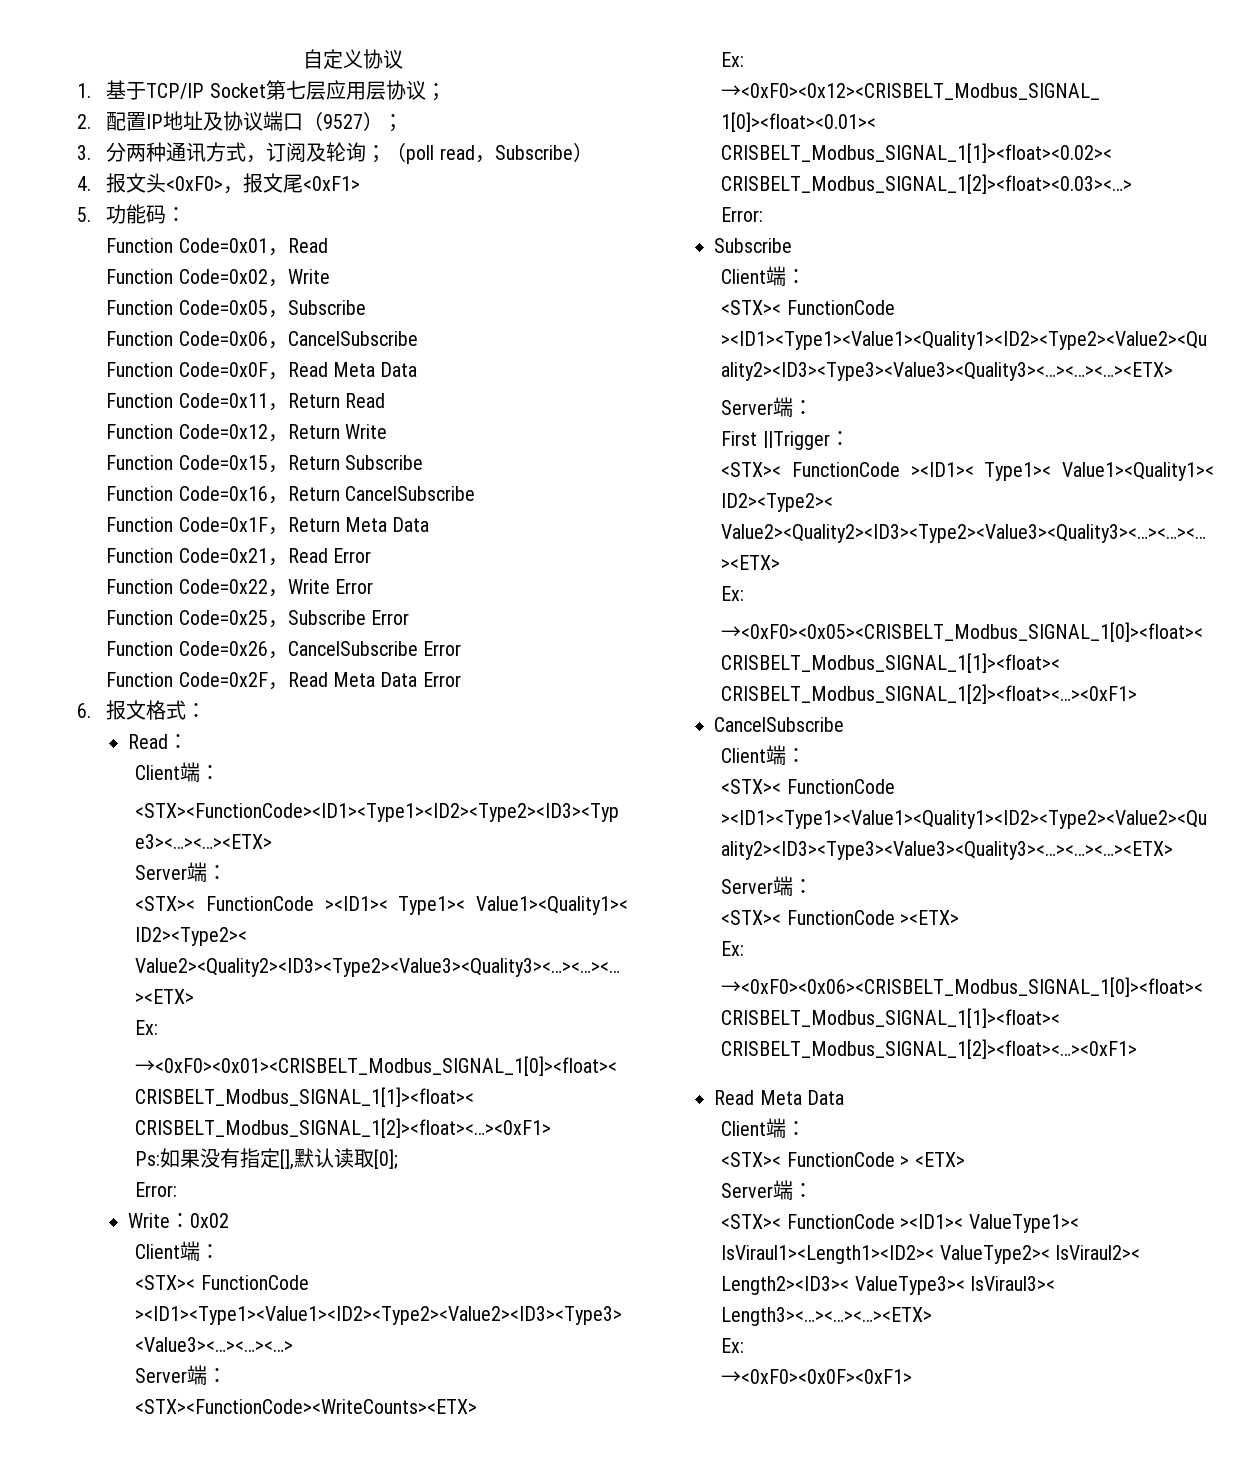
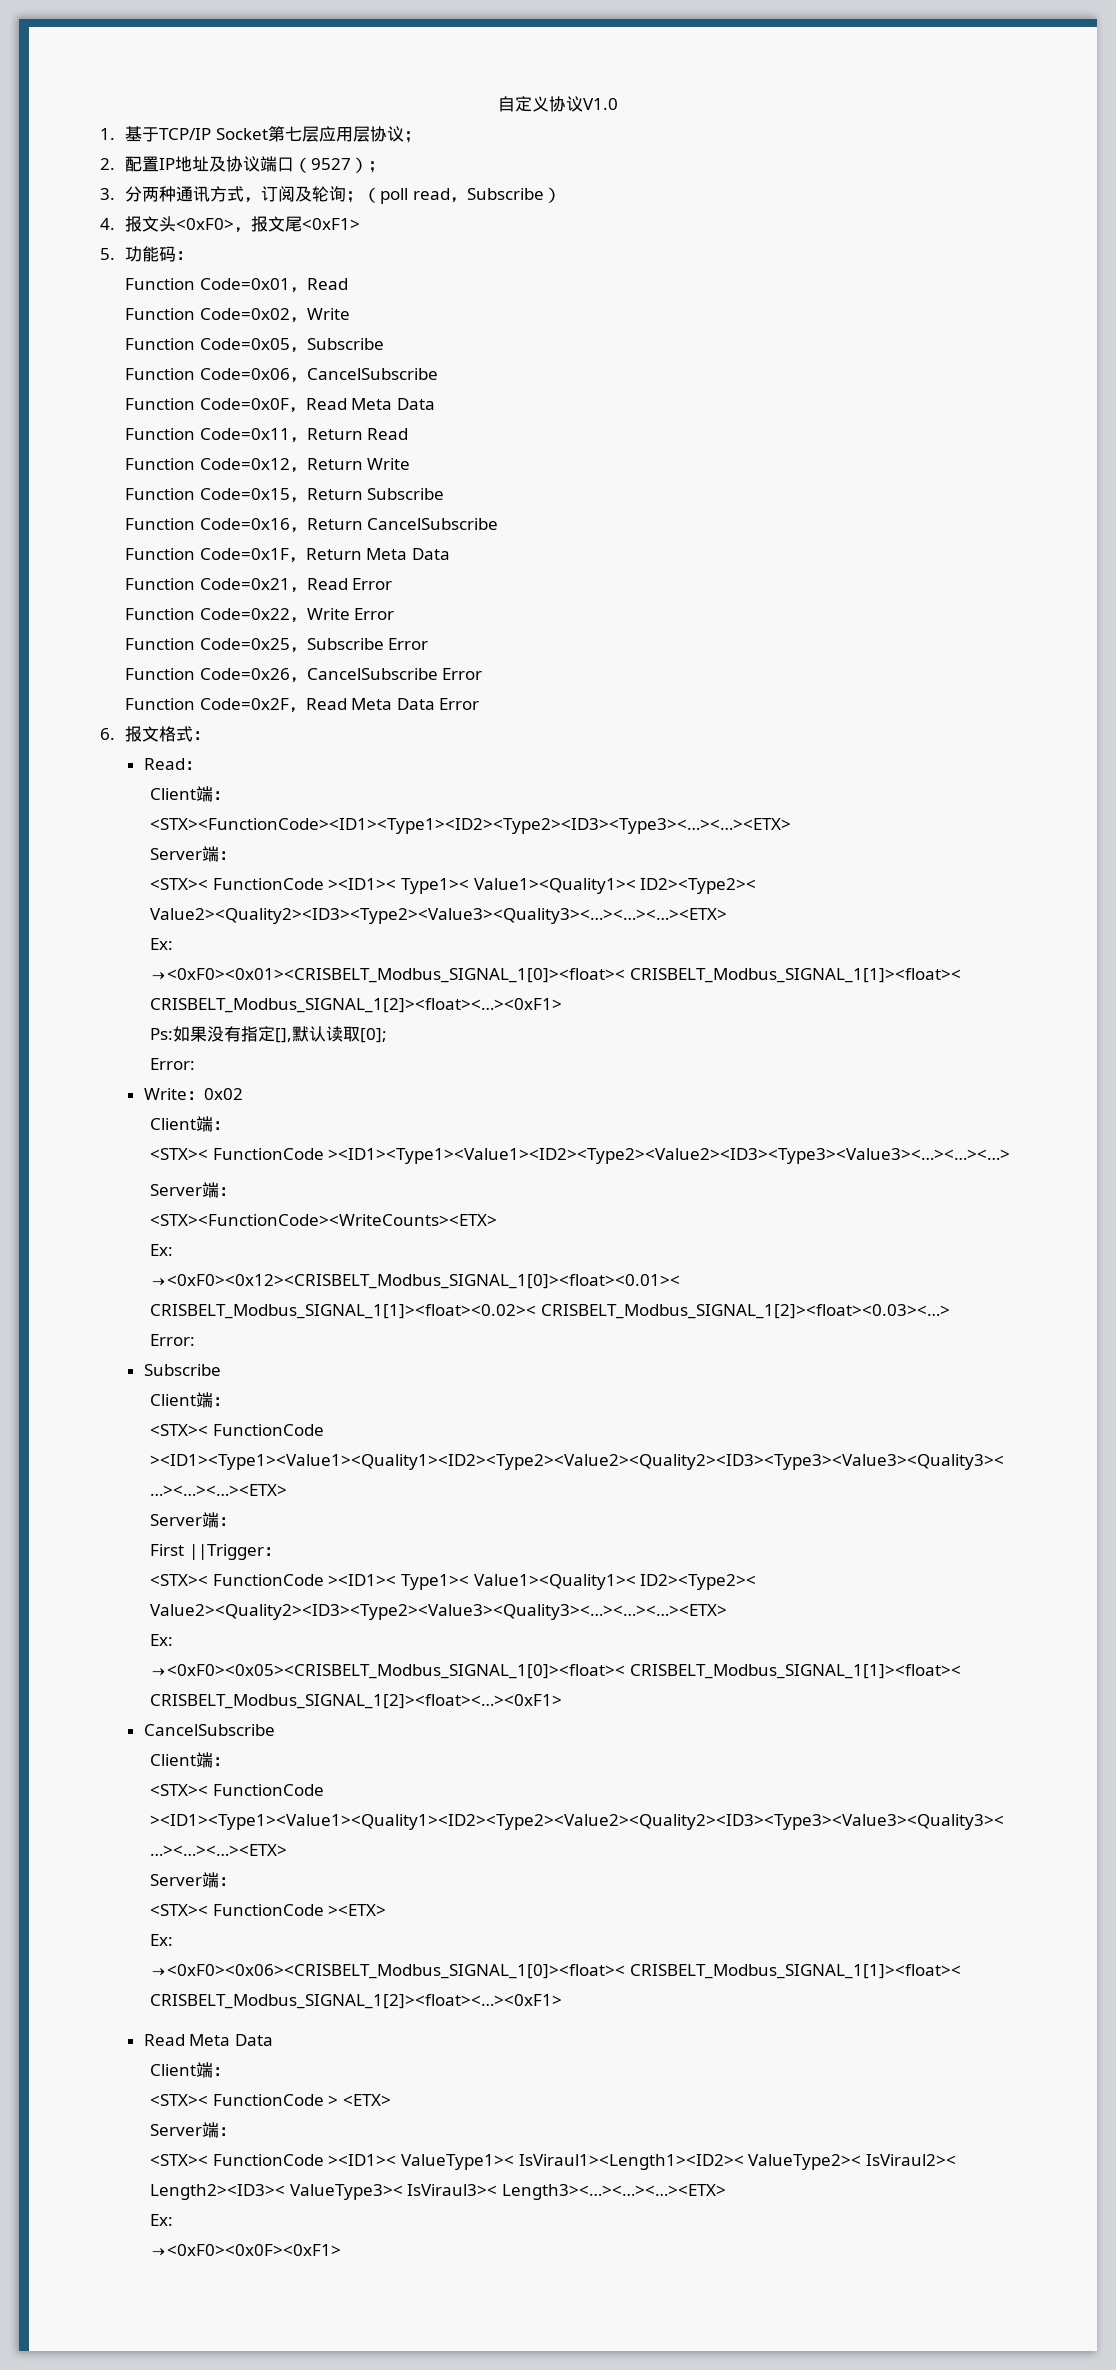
(403, 59) none -> [583,98,618,110] V1.0

